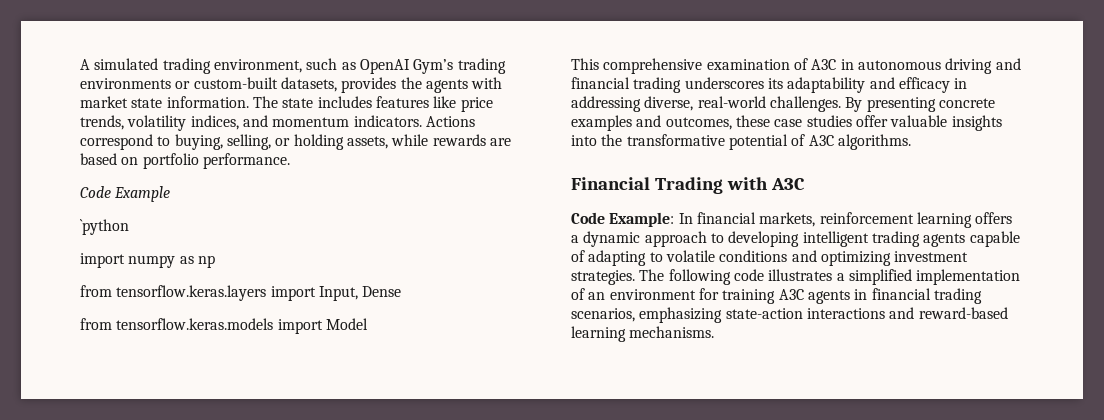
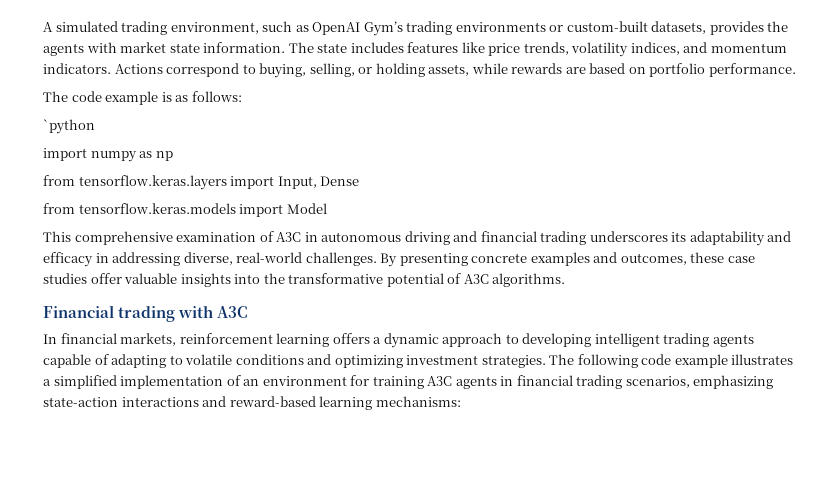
[80,186,171,202] Code Example -> [43,91,242,105] The code example is as follows:
[654,177,723,194] Trading -> [118,306,176,322] trading
[571,212,675,227] Code Example: -> (249, 312) none
(764, 275) none -> [674,354,728,368] example
[629,326,715,338] mechanisms. -> [375,396,461,407] mechanisms:

